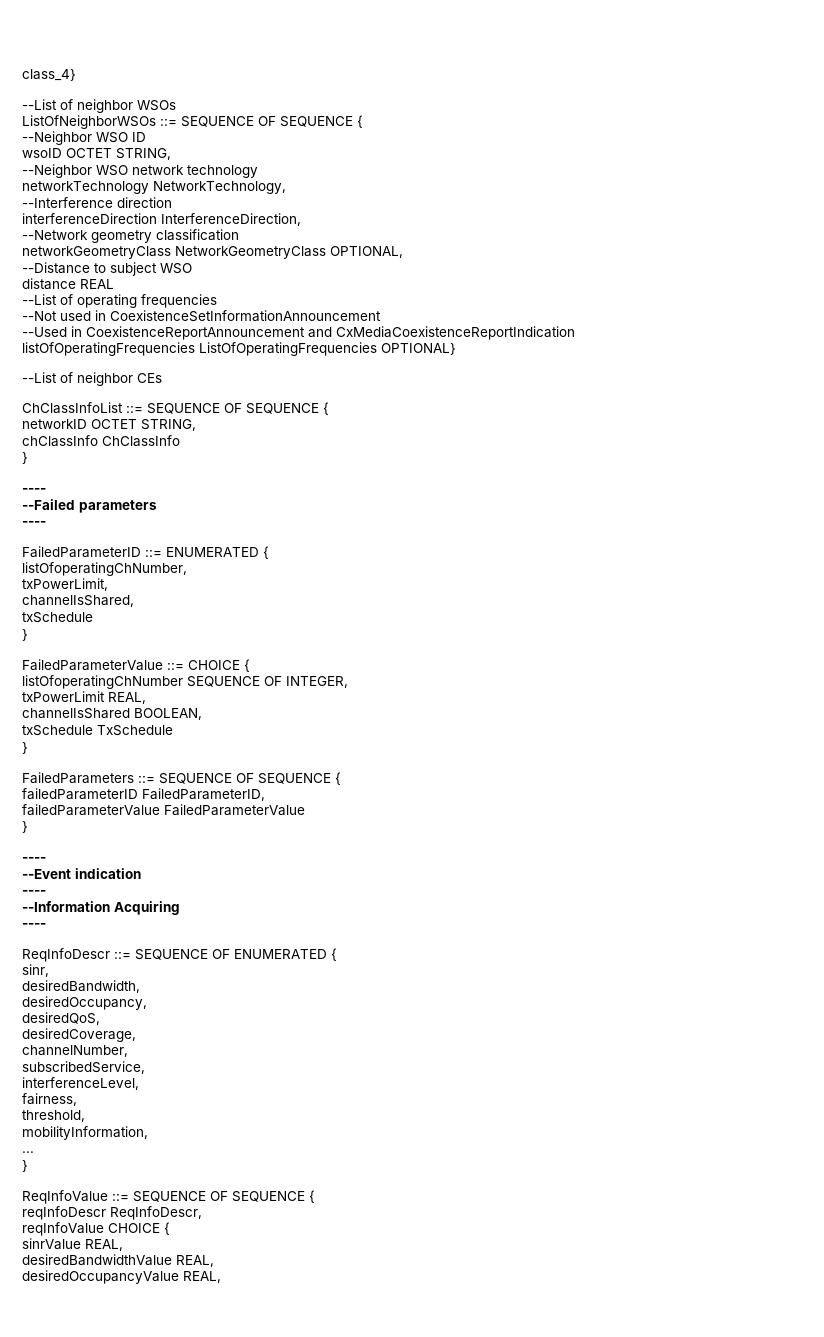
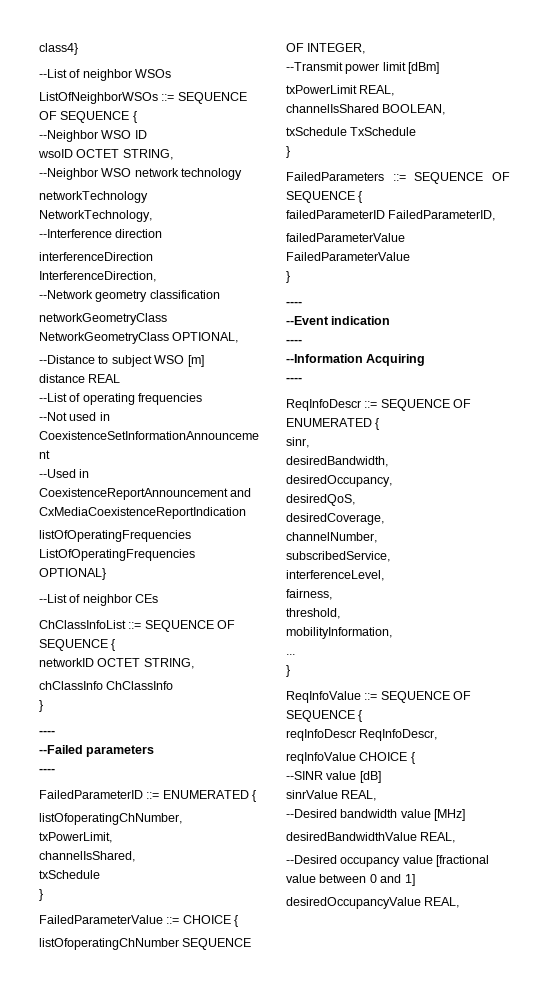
[22,69,76,81] class_4} -> [39,43,78,55] class4}
(192, 268) none -> [187,355,204,367] [m]
(348, 682) none -> [286,62,440,74] // --Transmit power limit [dBm]
(170, 1228) none -> [286,771,381,783] // --SINR value [dB]
[22,1254,214,1267] desiredBandwidthValue REAL, -> [286,809,466,821] [286,832,456,843] [286,855,490,867] [286,874,415,886] --Desired bandwidth value [MHz] // desiredBandwidthValue REAL, // --Desired occupancy value [fractional value between 0 and 1]

